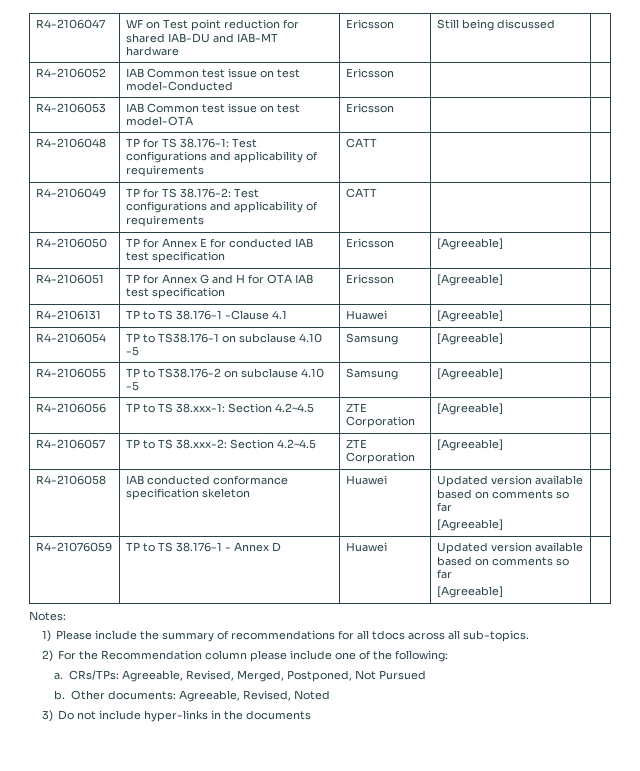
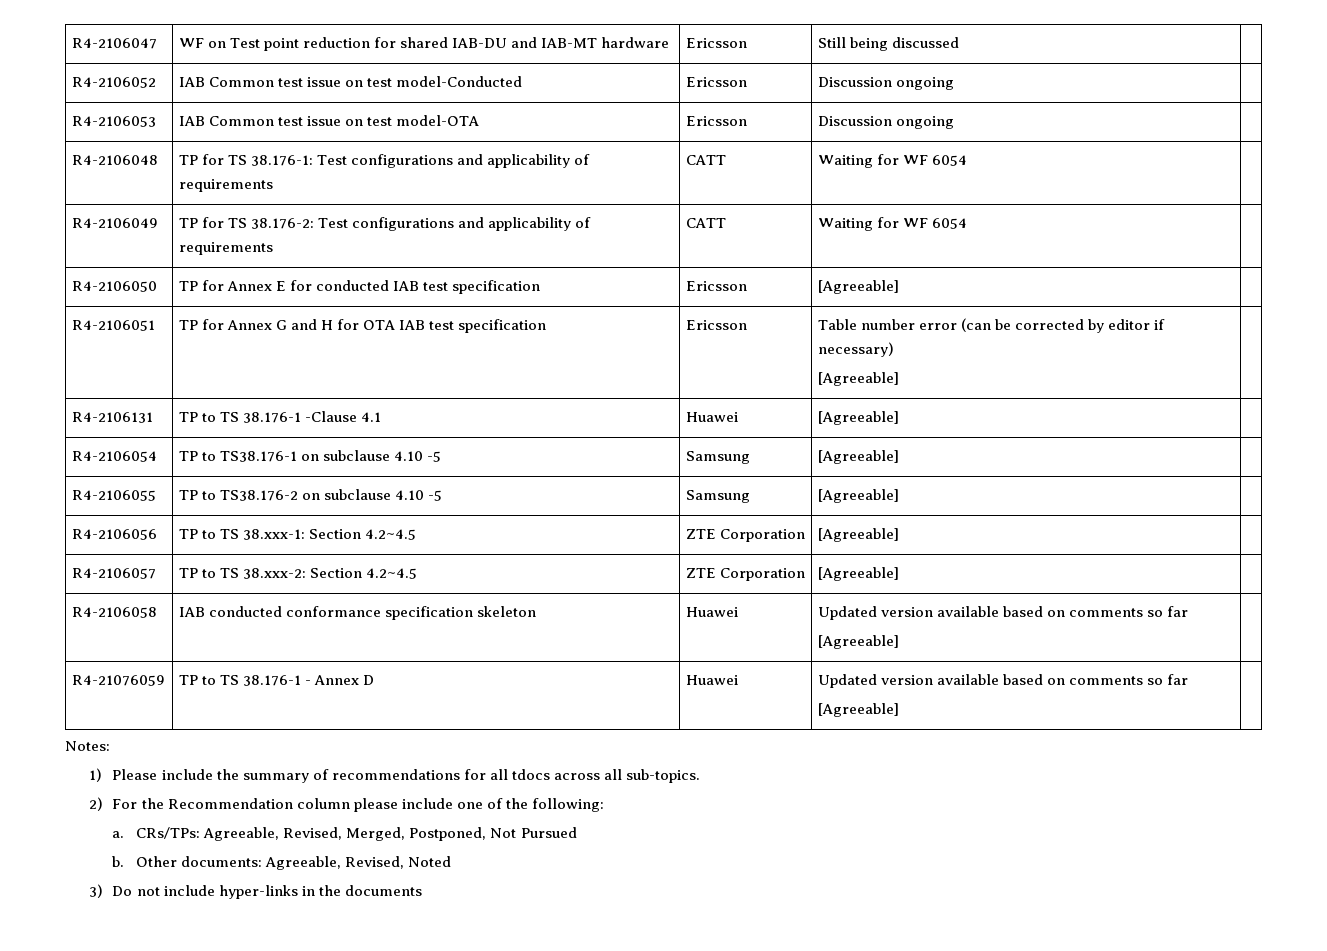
(394, 73) none -> [817,77,954,90] Discussion ongoing
(394, 108) none -> [817,116,954,129] Discussion ongoing
(377, 143) none -> [817,154,967,168] Waiting for WF 6054
(377, 193) none -> [817,217,967,231] Waiting for WF 6054
(394, 279) none -> [817,318,1165,333] [817,342,894,357] Table number error (can be corrected by editor if necessary) //

